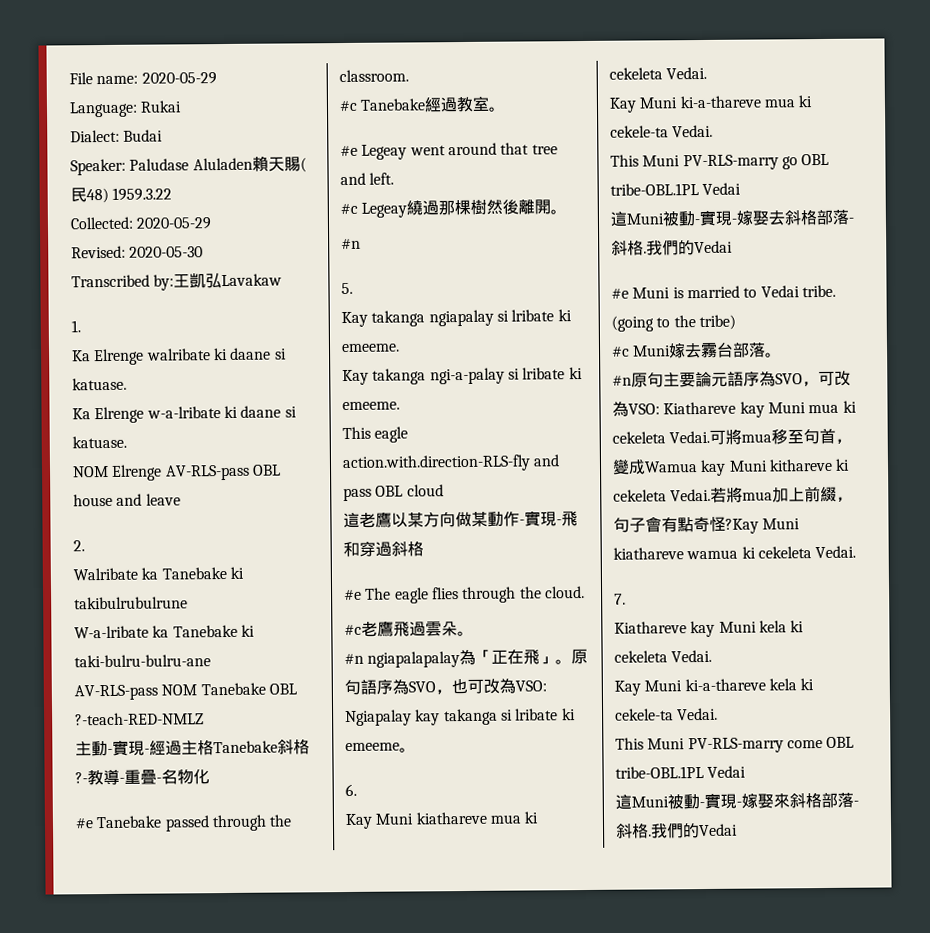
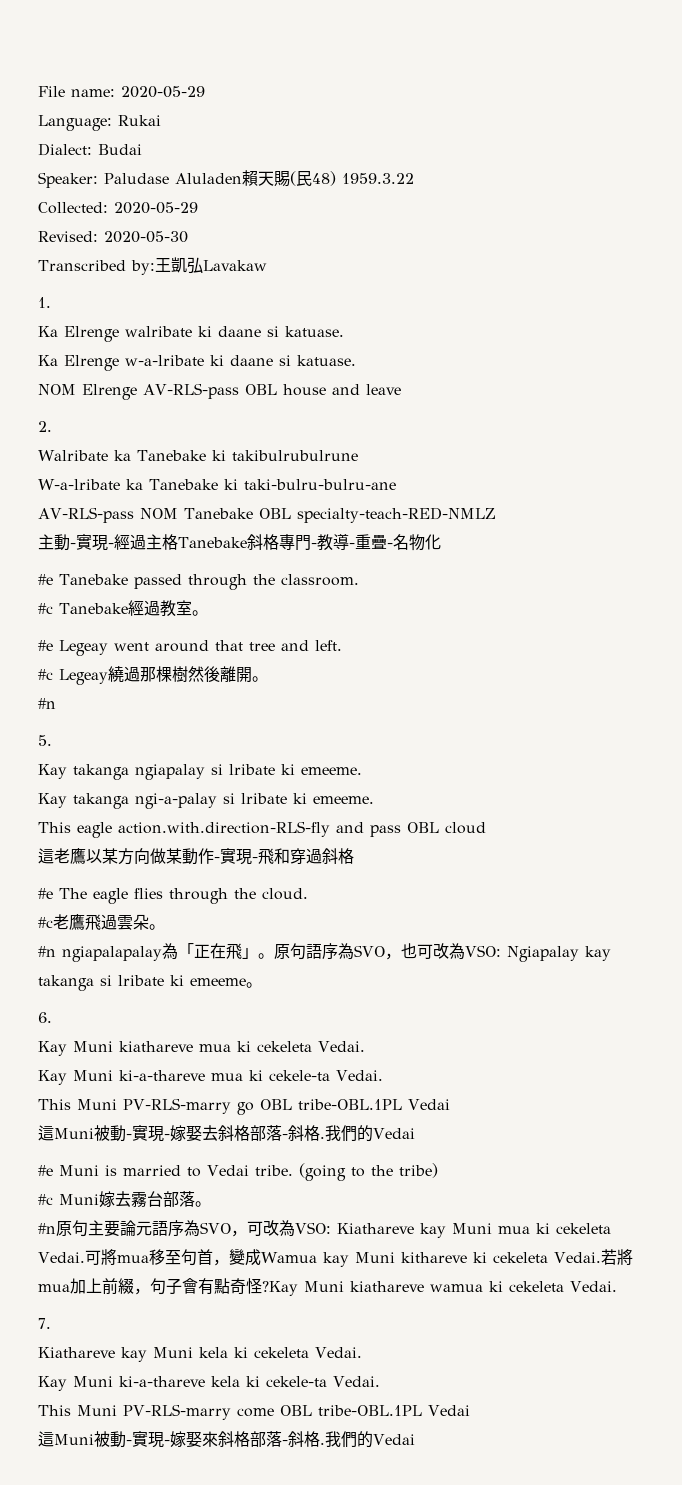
[75,712,204,726] ?-teach-RED-NMLZ -> [296,507,496,523] specialty-teach-RED-NMLZ
[75,772,88,784] ?- -> [278,534,317,551] 專門-

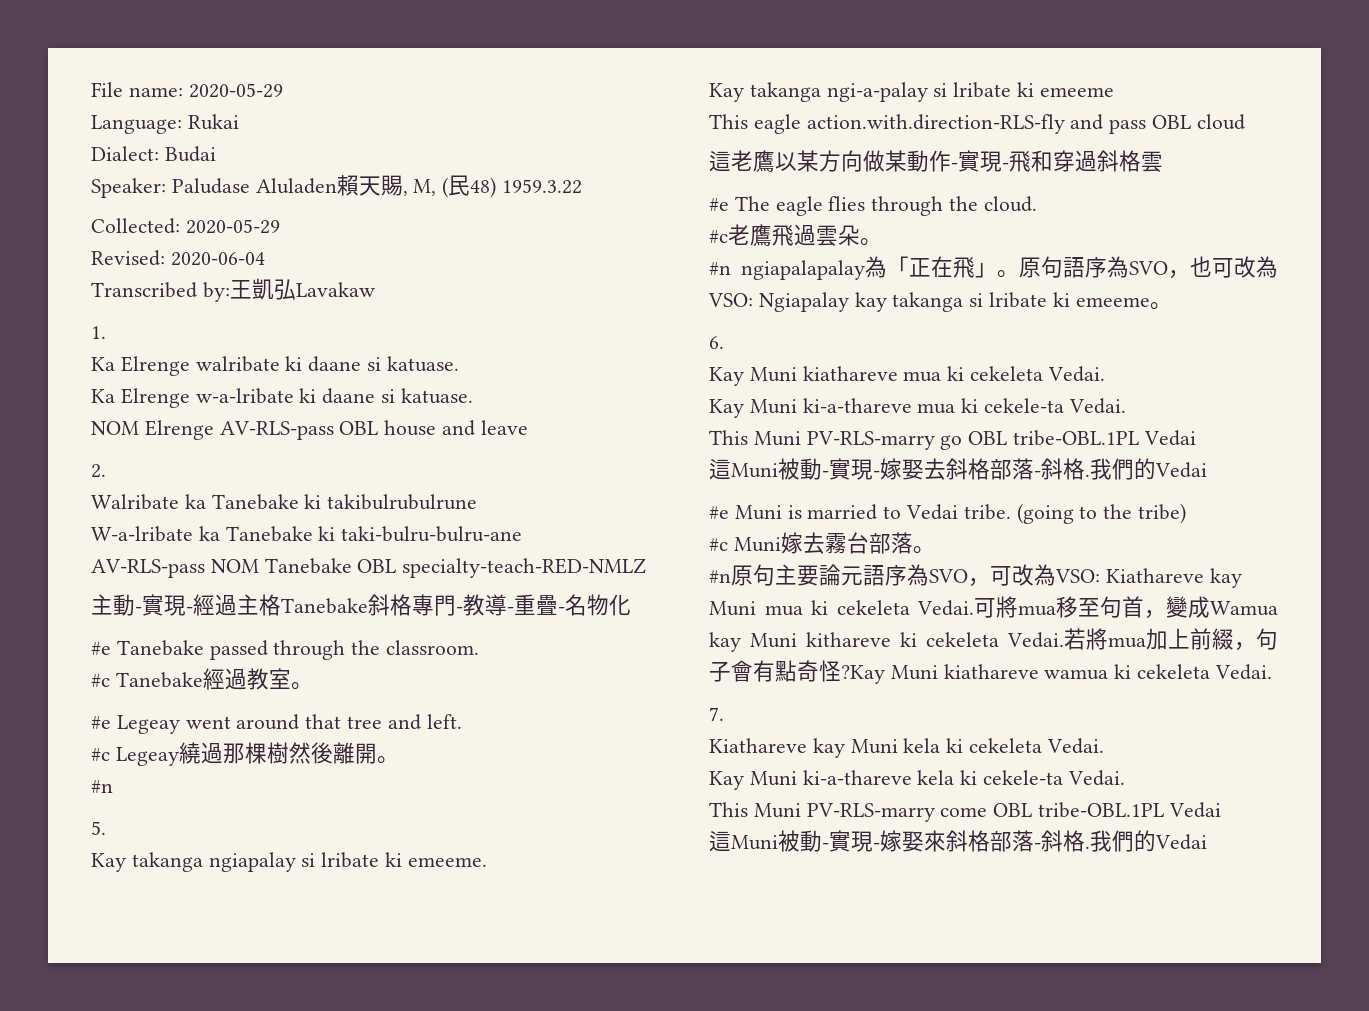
(290, 179) none -> [402,179,437,196] , M,
[104,231,188,243] 2020-05-30 -> [170,252,265,266] 2020-06-04
[313,796,374,804] emeeme. -> [1039,87,1114,97] emeeme
(354, 856) none -> [1141,151,1163,172] 雲

